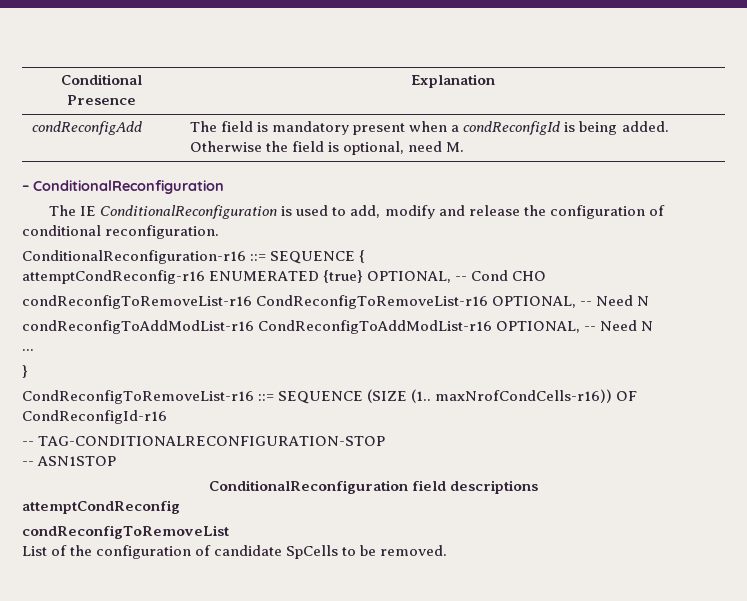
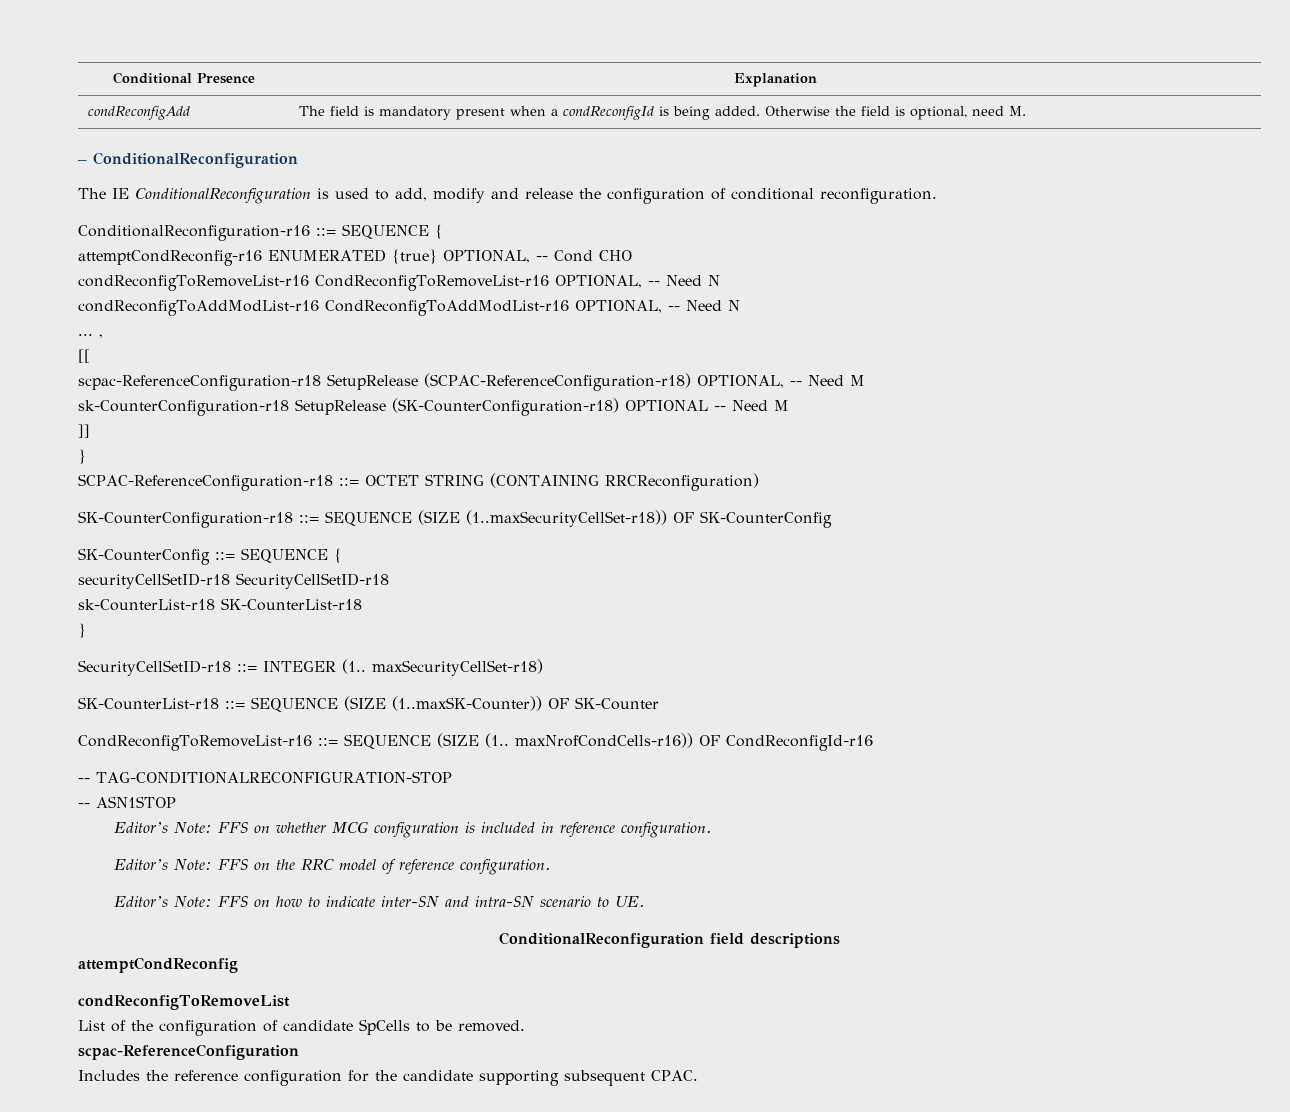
[22,365,28,378] // } -> [99,334,103,338] [78,349,90,363] [78,373,865,391] [78,398,789,416] [78,424,90,438] [78,449,86,464] [78,473,759,491] [78,510,832,528] [78,548,342,565] [78,573,389,589] [78,598,362,611] [78,623,86,638] [78,659,543,676] [78,696,659,712] , // [[ // scpac-ReferenceConfiguration-r18 SetupRelease (SCPAC-ReferenceConfiguration-r18) OPTIONAL, -- Need M // sk-CounterConfiguration-r18 SetupRelease (SK-CounterConfiguration-r18) OPTIONAL -- Need M // ]] // } // SCPAC-ReferenceConfiguration-r18 ::= OCTET STRING (CONTAINING RRCReconfiguration) // SK-CounterConfiguration-r18 ::= SEQUENCE (SIZE (1..maxSecurityCellSet-r18)) OF SK-CounterConfig // SK-CounterConfig ::= SEQUENCE { // securityCellSetID-r18 SecurityCellSetID-r18 // sk-CounterList-r18 SK-CounterList-r18 // } // SecurityCellSetID-r18 ::= INTEGER (1.. maxSecurityCellSet-r18) // SK-CounterList-r18 ::= SEQUENCE (SIZE (1..maxSK-Counter)) OF SK-Counter
(117, 461) none -> [113,821,711,838] [113,859,550,875] [113,896,644,908] // Editor’s Note: FFS on whether MCG configuration is included in reference configuration. // Editor’s Note: FFS on the RRC model of reference configuration. // Editor’s Note: FFS on how to indicate inter-SN and intra-SN scenario to UE.
(448, 550) none -> [78,1044,299,1060] [78,1070,698,1086] // scpac-ReferenceConfiguration // Includes the reference configuration for the candidate supporting subsequent CPAC.

